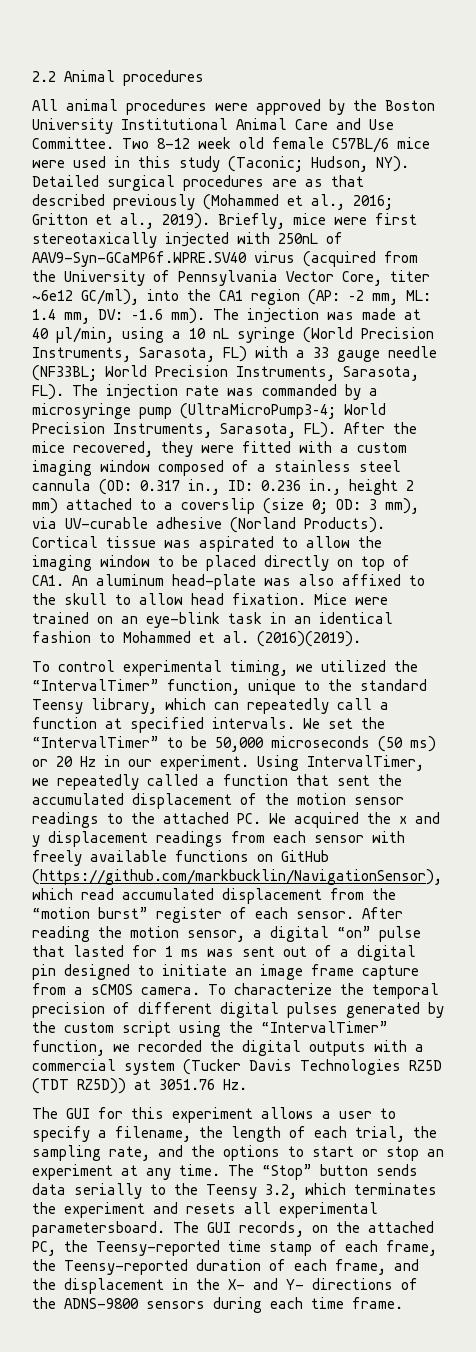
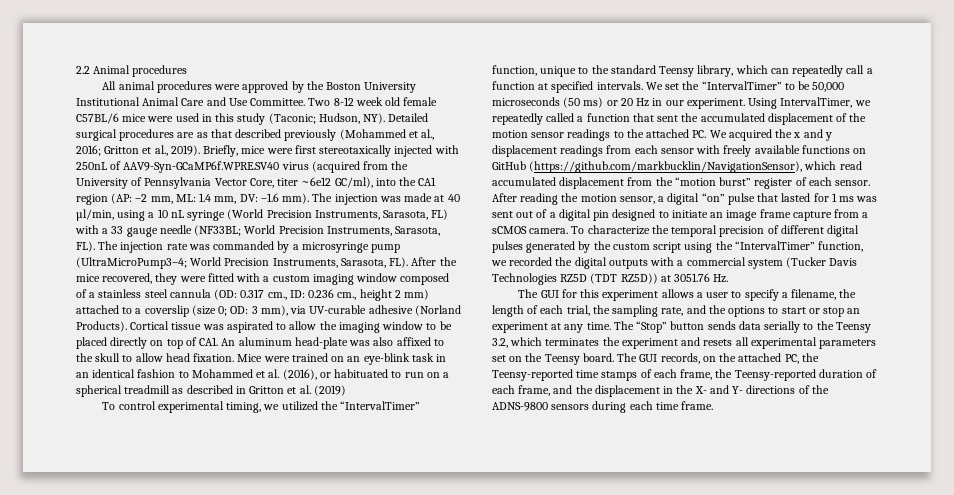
[188,479,220,495] in., -> [267,292,287,300] cm.,
[309,479,341,495] in., -> [337,292,357,300] cm.,
[257,631,361,647] (2016)(2019). -> [282,369,450,380] [76,385,346,397] (2016), or habituated to run on a spherical treadmill as described in Gritton et al. (2019)
[32,1221,165,1237] parametersboard. -> [819,339,877,349] [492,353,614,365] parameters set on the Teensy board.
[269,1241,312,1256] stamp -> [601,371,638,381] stamps

